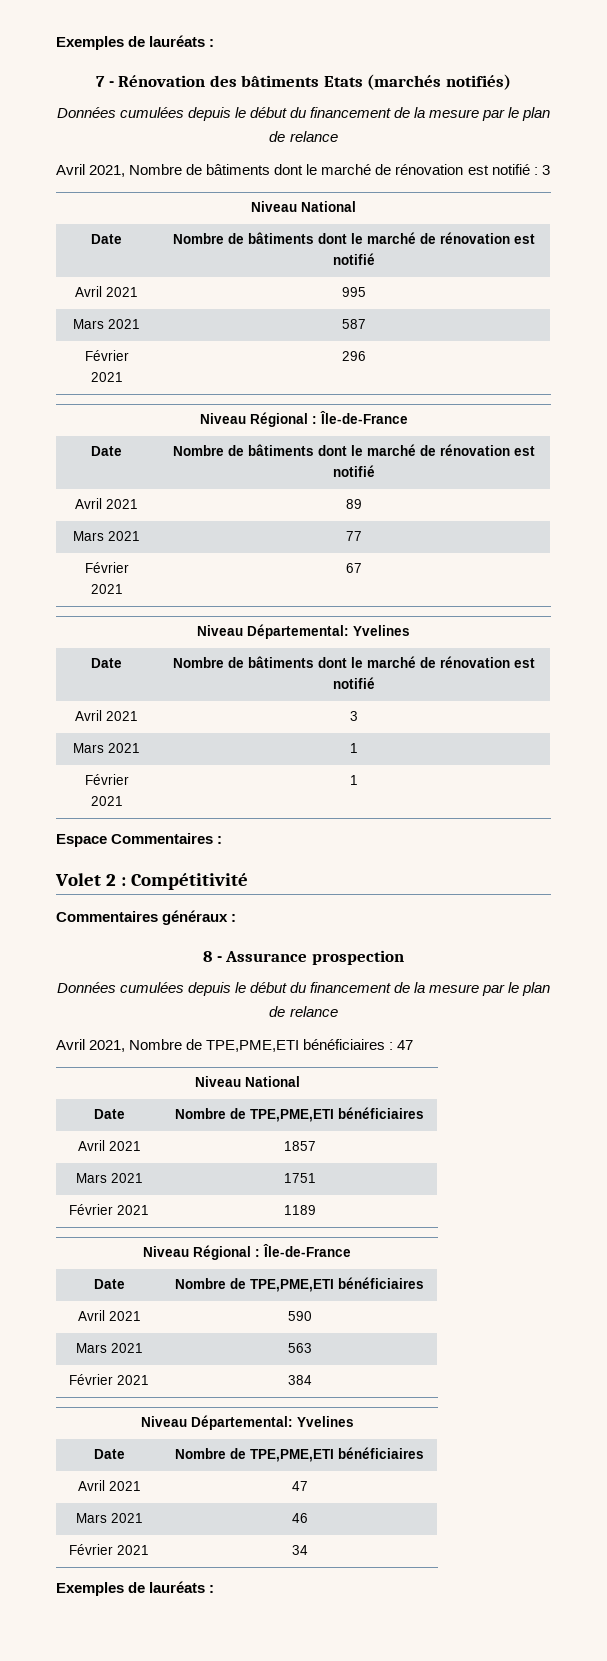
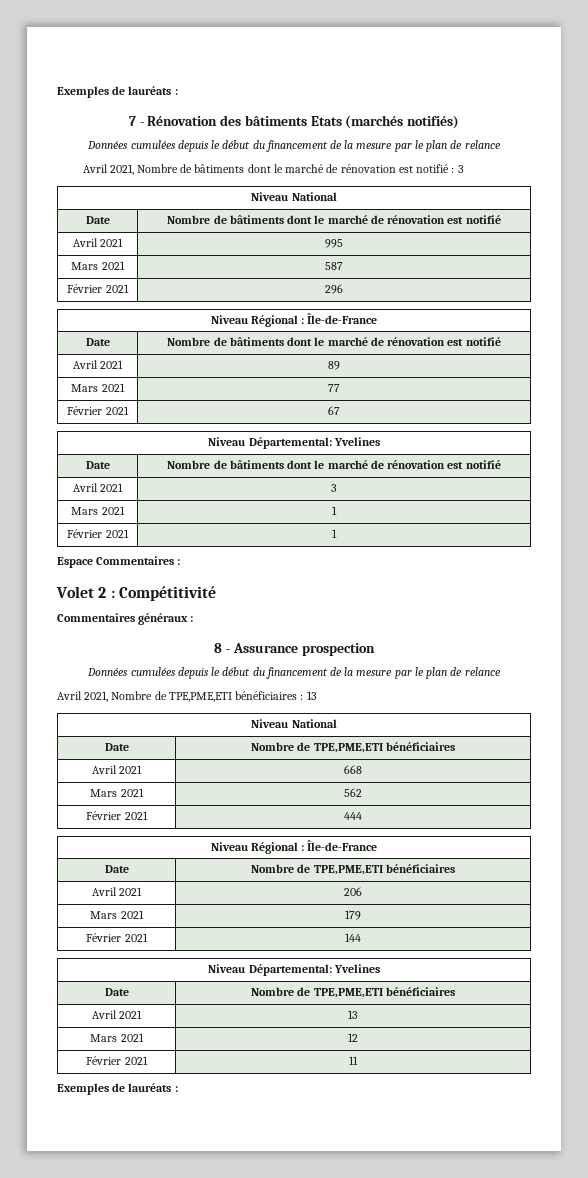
[397,1040,414,1050] 47 -> [306,691,317,700] 13
[283,1141,316,1151] [75,1173,143,1183] [283,1173,316,1183] [69,1204,149,1215] [283,1205,316,1215] 1857 // Mars 2021 | 1751 // Février 2021 | 1189 -> [344,765,363,774] [90,788,144,797] [344,788,363,797] [86,811,148,820] [344,812,363,820] 668 // Mars 2021 | 562 // Février 2021 | 444
[287,1311,312,1321] [75,1343,143,1353] [287,1343,312,1353] [69,1374,149,1385] [287,1375,312,1385] 590 // Mars 2021 | 563 // Février 2021 | 384 -> [344,887,363,896] [90,910,144,919] [345,910,362,920] [86,933,148,942] [345,933,362,942] 206 // Mars 2021 | 179 // Février 2021 | 144
[291,1481,308,1491] [75,1513,143,1523] [291,1513,308,1523] [69,1544,149,1555] [291,1545,308,1555] 47 // Mars 2021 | 46 // Février 2021 | 34 -> [348,1010,359,1019] [90,1033,144,1042] [348,1033,359,1042] [86,1056,148,1065] [349,1056,359,1065] 13 // Mars 2021 | 12 // Février 2021 | 11

